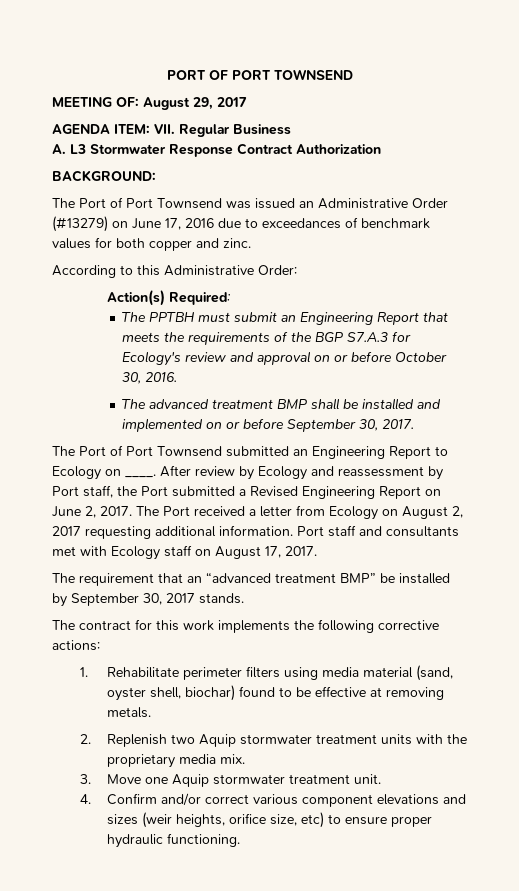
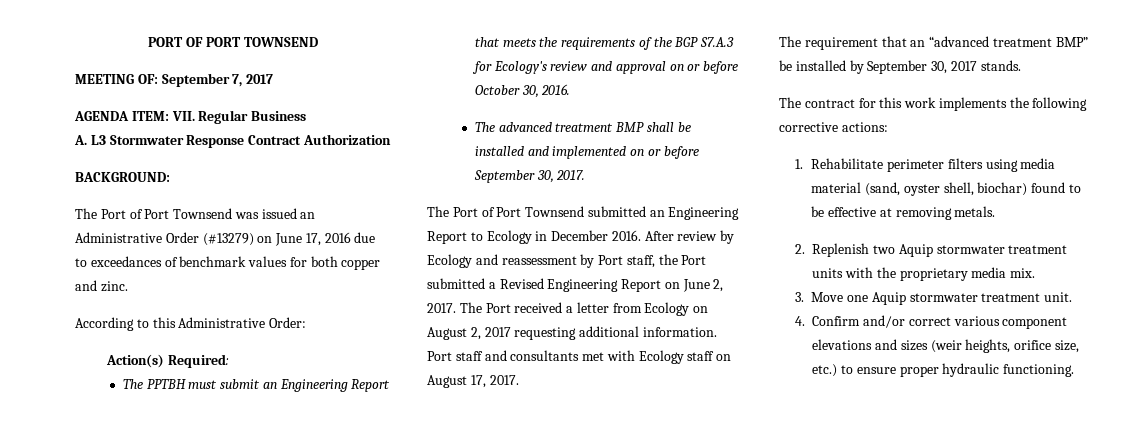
[143,97,213,110] August 29, -> [161,73,243,87] September 7,
[105,469,156,478] on ____. -> [535,230,641,241] in December 2016.
[300,812,324,828] etc) -> [812,364,838,377] etc.)

